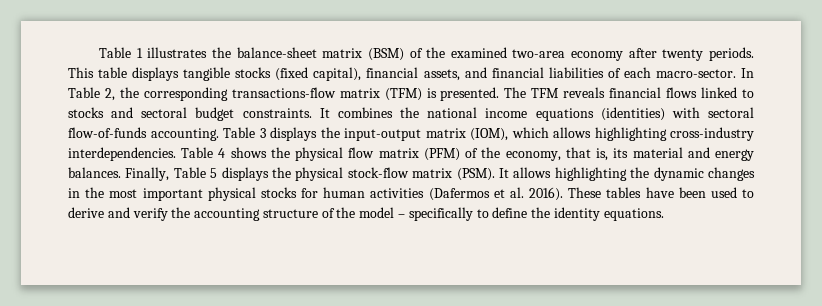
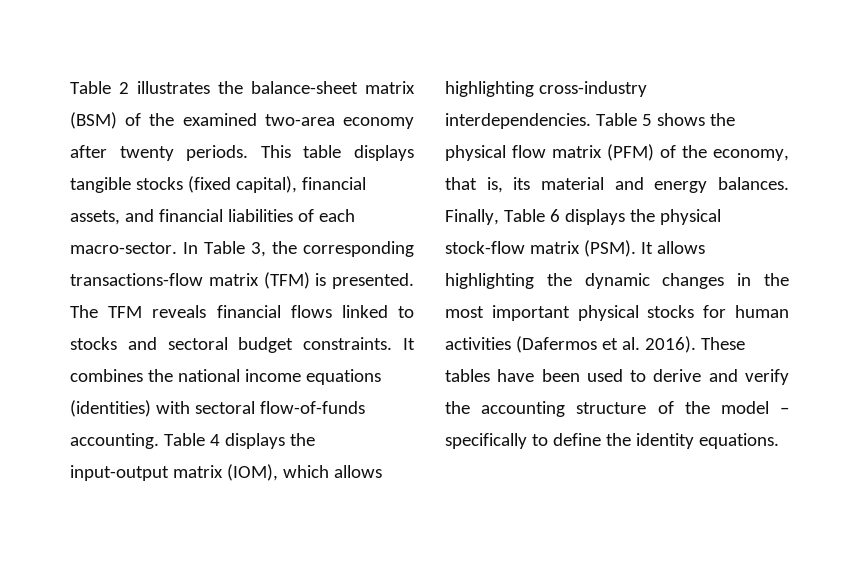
[99,47,143,58] Table 1 -> [70,81,129,94] Table 2
[104,88,115,101] 2, -> [251,242,266,257] 3,
[259,128,266,138] 3 -> [209,434,220,446] 4
[218,148,226,158] 4 -> [641,114,652,126] 5
[210,168,218,178] 5 -> [549,209,560,222] 6

